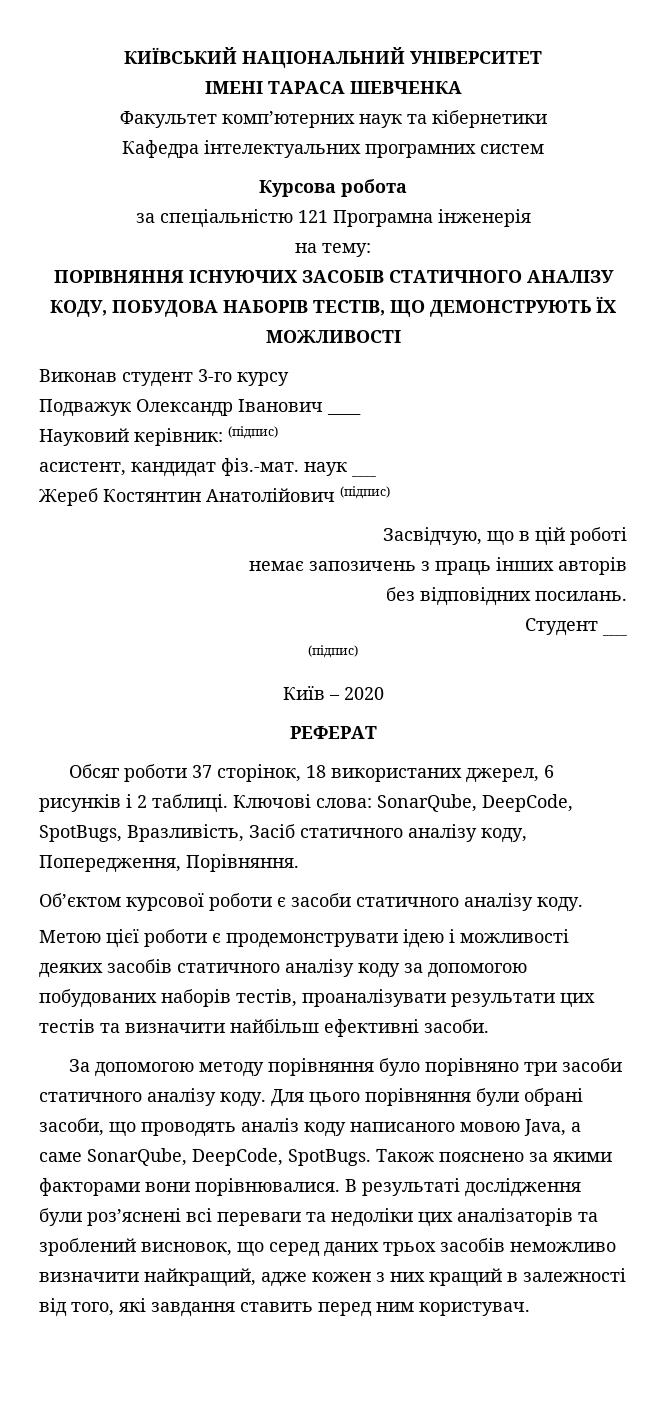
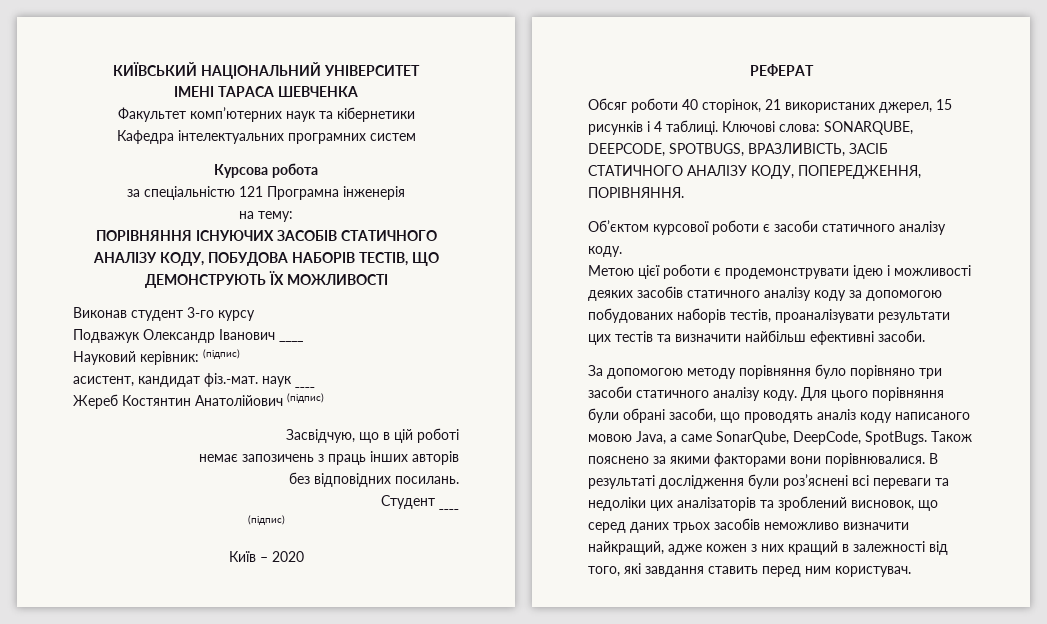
[192,764,327,782] 37 сторінок, 18 -> [682,99,781,113] 40 сторінок, 21
[544,765,555,778] 6 -> [936,99,952,110] 15
[137,795,147,808] 2 -> [654,121,662,132] 4
[377,794,573,812] [39,824,527,843] [39,854,299,873] SonarQube, DeepCode, SpotBugs, Вразливість, Засіб статичного аналізу коду, Попередження, Порівняння. -> [824,121,913,135] [588,143,888,157] [588,165,921,179] [588,187,684,198] SONARQUBE, DEEPCODE, SPOTBUGS, ВРАЗЛИВІСТЬ, ЗАСІБ СТАТИЧНОГО АНАЛІЗУ КОДУ, ПОПЕРЕДЖЕННЯ, ПОРІВНЯННЯ.

